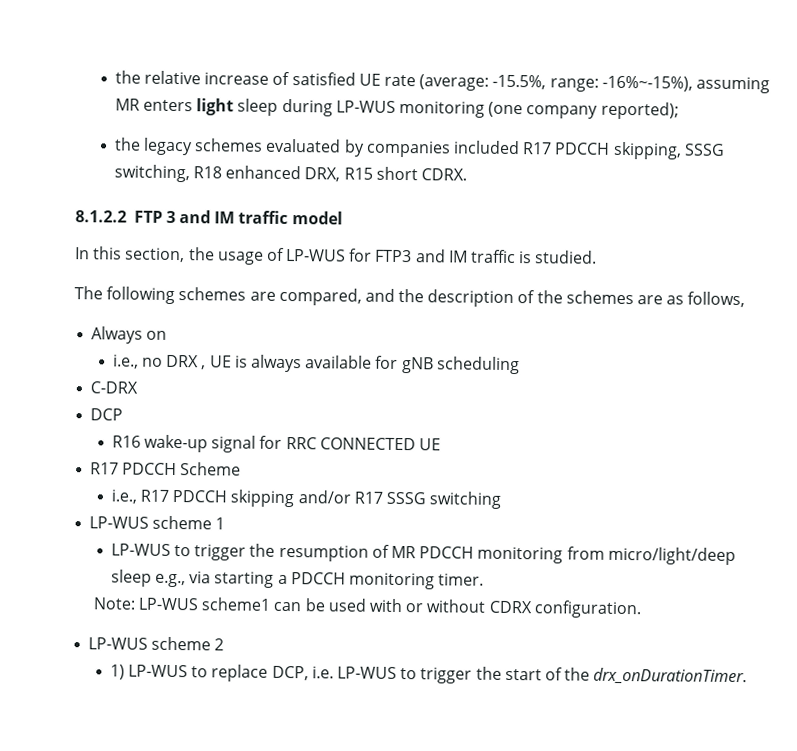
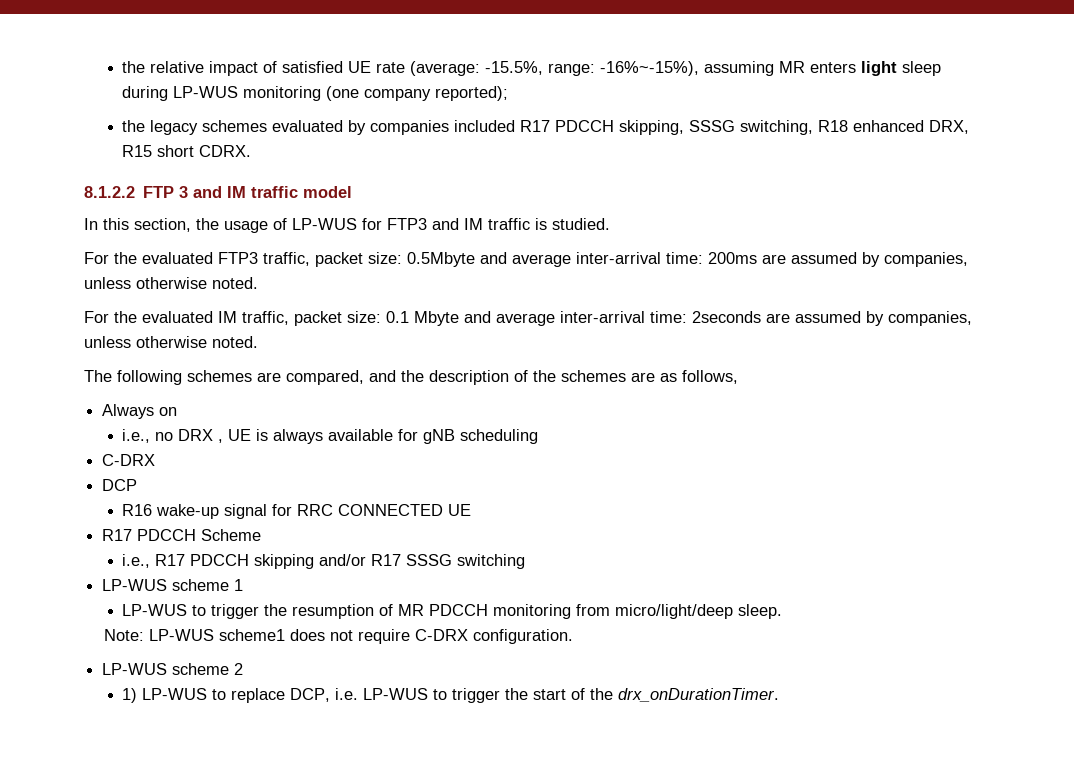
[204,72,270,85] increase -> [209,61,259,76] impact
(598, 257) none -> [84,252,968,267] [84,277,258,289] [84,311,972,326] [84,336,258,348] // For the evaluated FTP3 traffic, packet size: 0.5Mbyte and average inter-arrival time: 200ms are assumed by companies, unless otherwise noted. // For the evaluated IM traffic, packet size: 0.1 Mbyte and average inter-arrival time: 2seconds are assumed by companies, unless otherwise noted.
[110,569,485,590] [92,597,532,614] sleep e.g., via starting a PDCCH monitoring timer. // Note: LP-WUS scheme1 can be used with or without CDRX -> [738,604,783,619] [104,629,469,644] sleep. // Note: LP-WUS scheme1 does not require C-DRX

